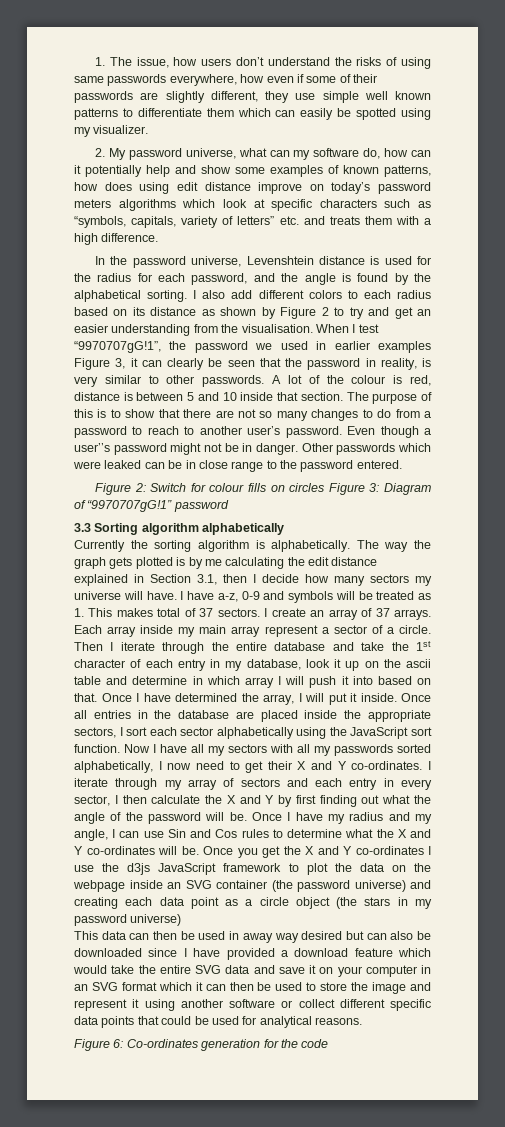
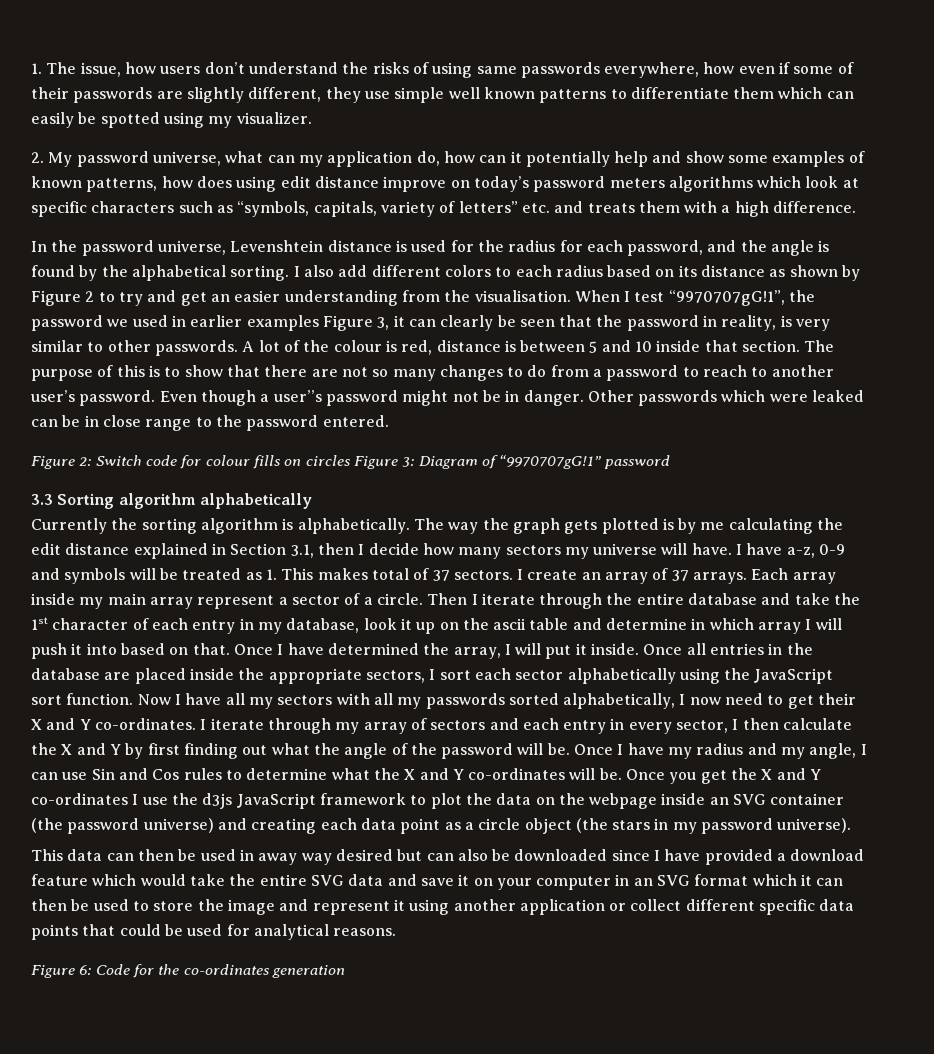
[313,148,360,157] software -> [327,151,413,167] application
(187, 487) none -> [145,455,177,466] code
[130,914,182,926] universe) -> [777,818,852,833] universe).
[229,999,275,1008] software -> [519,899,605,915] application
[126,1039,329,1051] Co-ordinates generation for the code -> [95,964,345,978] Code for the co-ordinates generation

